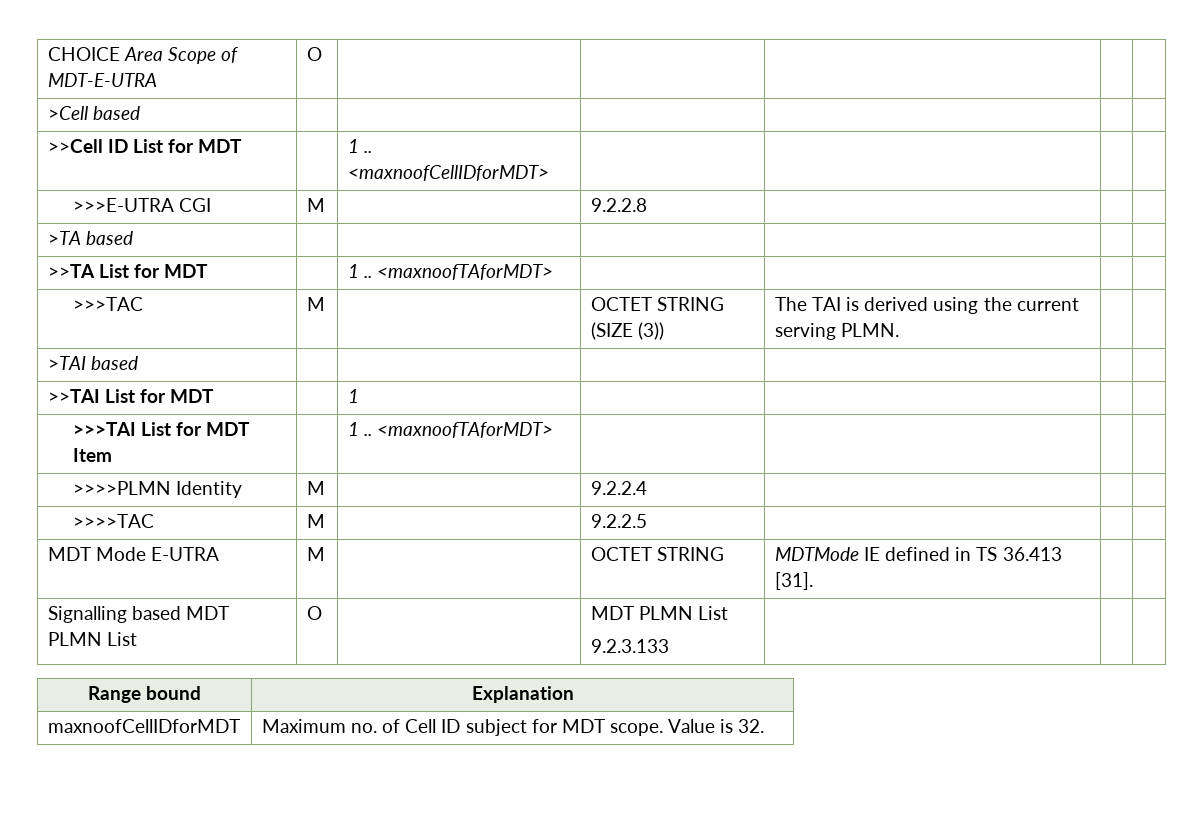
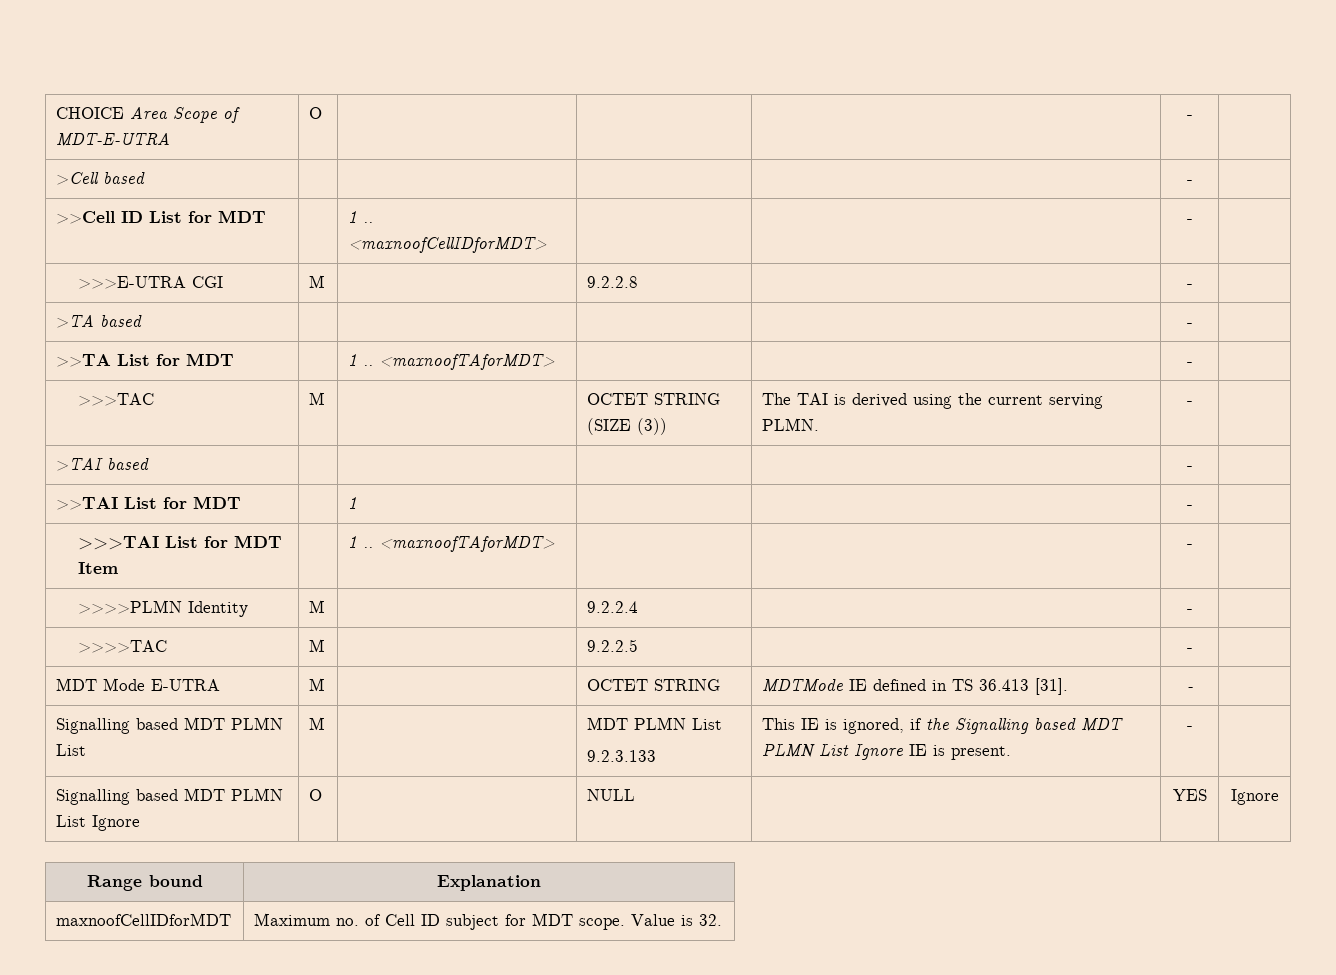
(322, 54) none -> [1186,115,1193,119] -
(141, 113) none -> [1186,180,1193,184] -
(549, 173) none -> [1186,219,1193,223] -
(647, 205) none -> [1186,284,1193,288] -
(134, 238) none -> [1186,323,1193,327] -
(554, 272) none -> [1186,362,1193,366] -
(900, 330) none -> [1186,401,1193,405] -
(139, 363) none -> [1186,466,1193,470] -
(359, 396) none -> [1186,505,1193,509] -
(554, 430) none -> [1186,544,1193,548] -
(647, 488) none -> [1186,609,1193,613] -
(647, 521) none -> [1186,648,1193,652] -
(813, 581) none -> [1186,687,1193,691] -
[306,606,322,620] O -> [309,717,326,730] M
(669, 646) | | -> [762,718,1124,734] [762,744,1012,760] [1186,726,1193,730] [56,788,284,805] [56,815,141,831] [309,789,323,801] [587,789,636,801] [1172,789,1207,801] [1230,789,1279,805] This IE is ignored, if the Signalling based MDT PLMN List Ignore IE is present. | - | // Signalling based MDT PLMN List Ignore | O | | NULL | | YES | Ignore

